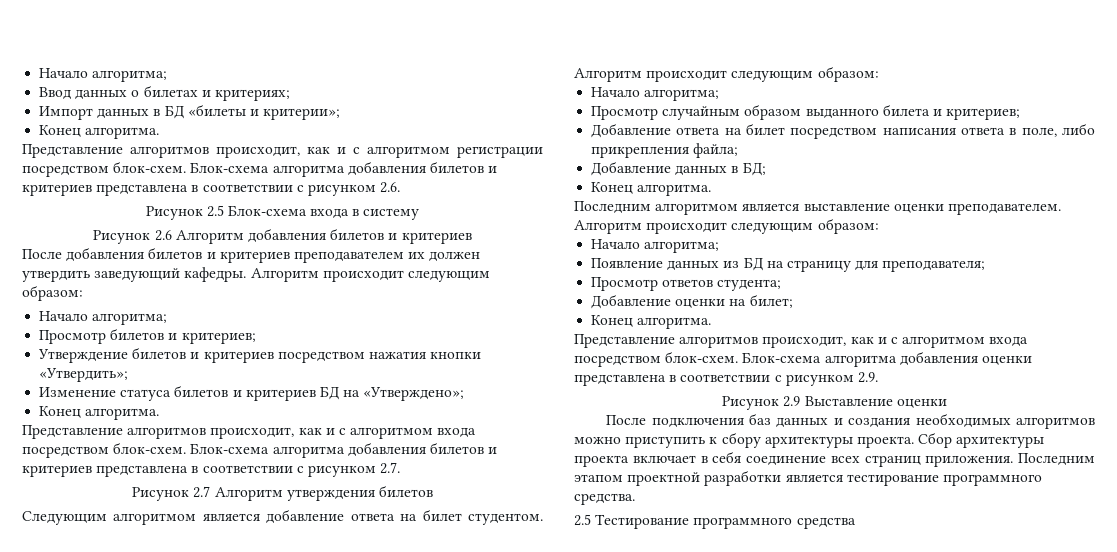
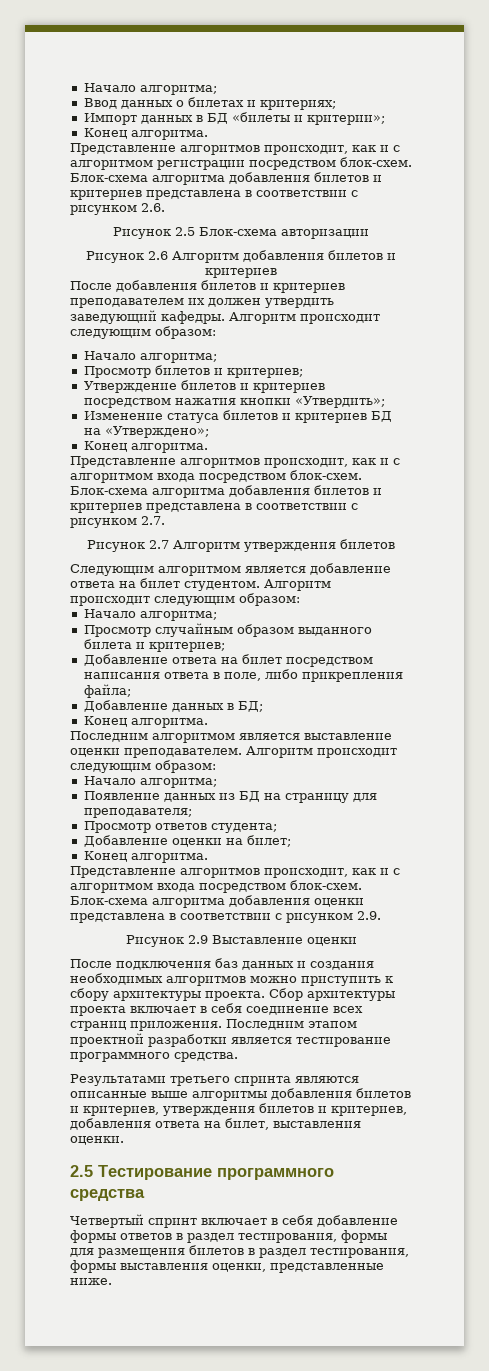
[310,208,420,220] входа в систему -> [281,229,369,239] авторизации
[574,514,856,529] 2.5 Тестирование программного средства -> [70,1074,359,1086] [70,1088,411,1101] [70,1103,407,1116] [70,1118,361,1130] [70,1136,124,1145] [70,1165,334,1180] [70,1189,145,1201] [70,1214,398,1228] [70,1230,387,1243] [70,1245,409,1258] [70,1260,384,1273] [70,1278,112,1285] Результатами третьего спринта являются описанные выше алгоритмы добавления билетов и критериев, утверждения билетов и критериев, добавления ответа на билет, выставления оценки. // 2.5 Тестирование программного средства // Четвертый спринт включает в себя добавление формы ответов в раздел тестирования, формы для размещения билетов в раздел тестирования, формы выставления оценки, представленные ниже.

